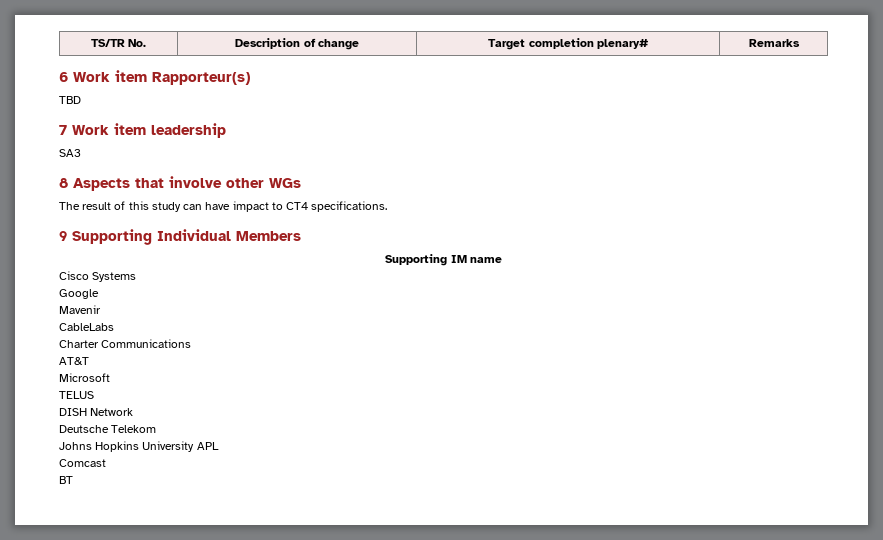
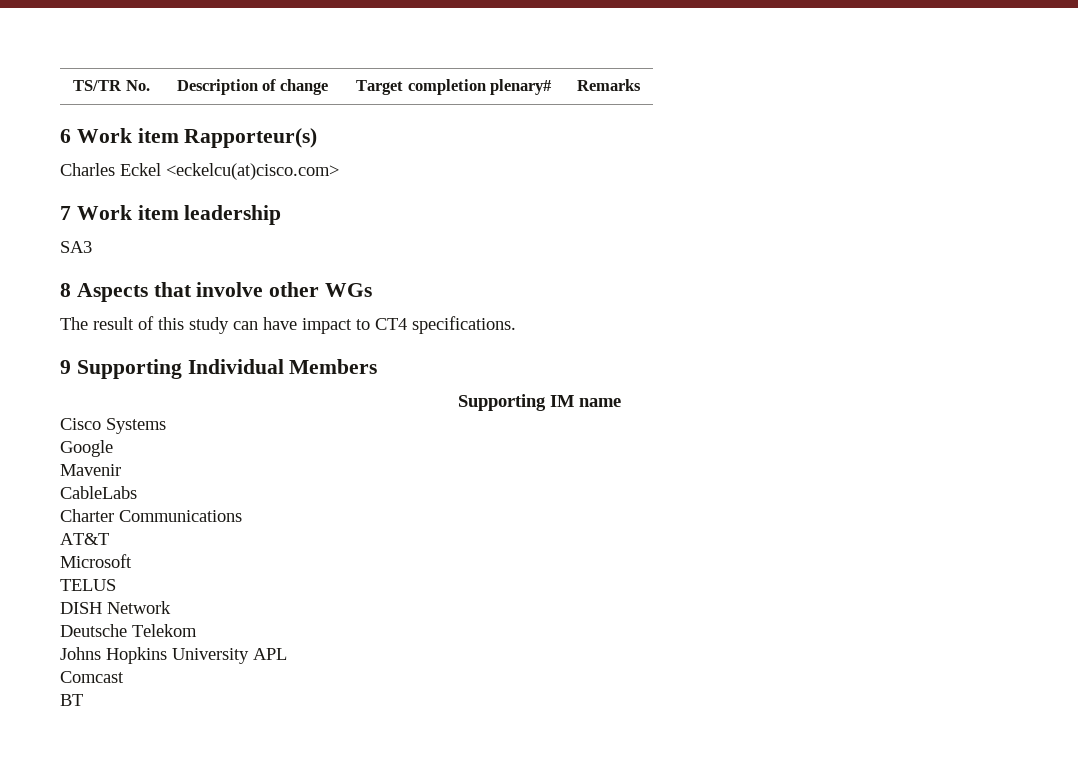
[59,96,81,104] TBD -> [60,163,339,180] Charles Eckel <eckelcu(at)cisco.com>

